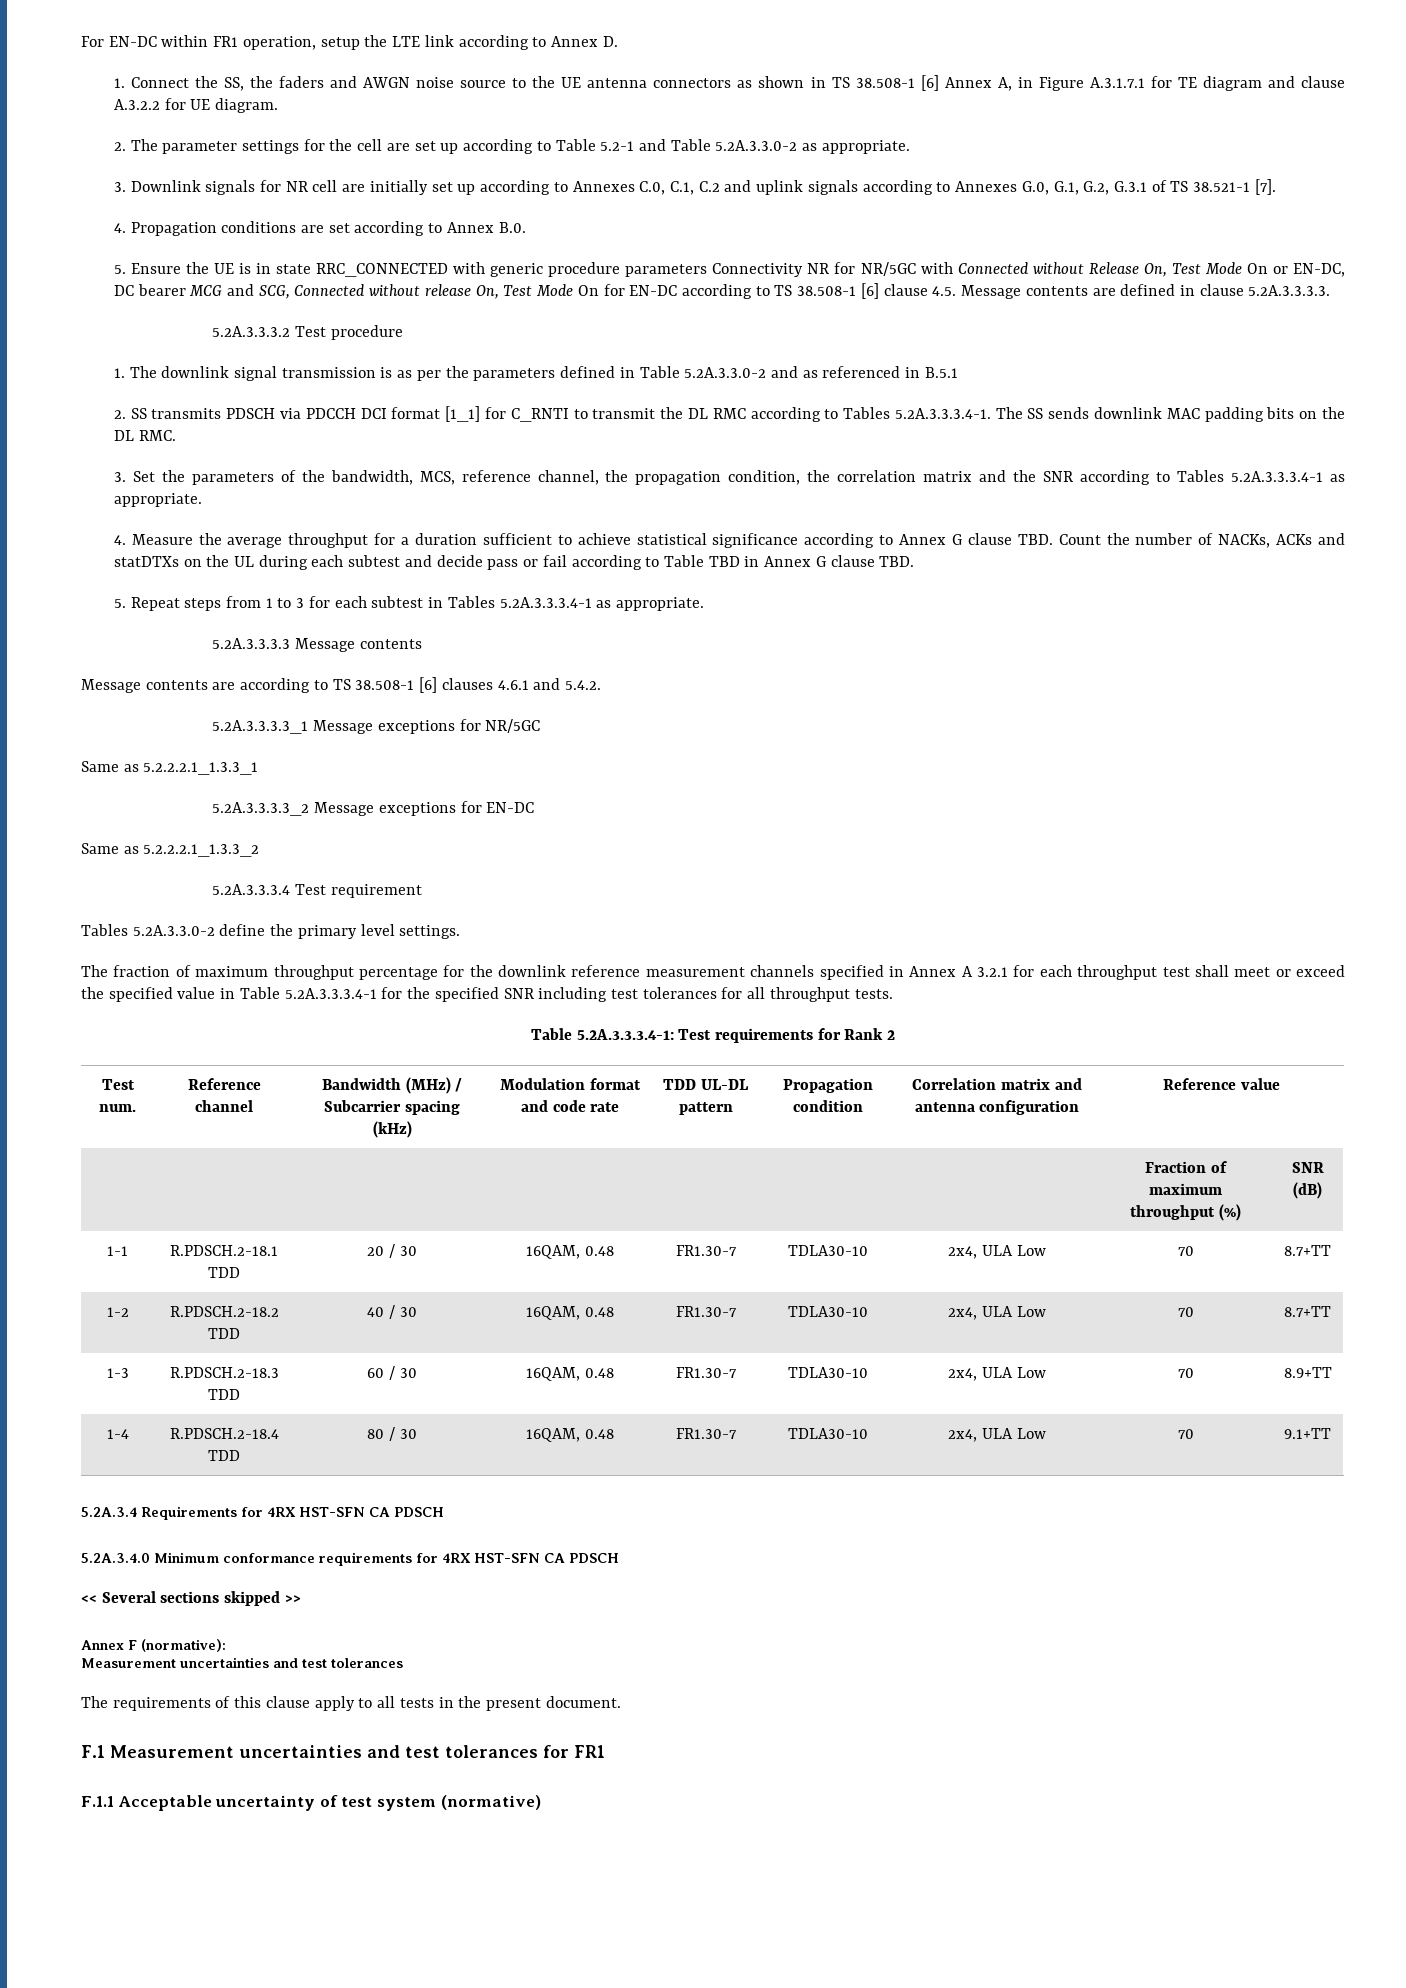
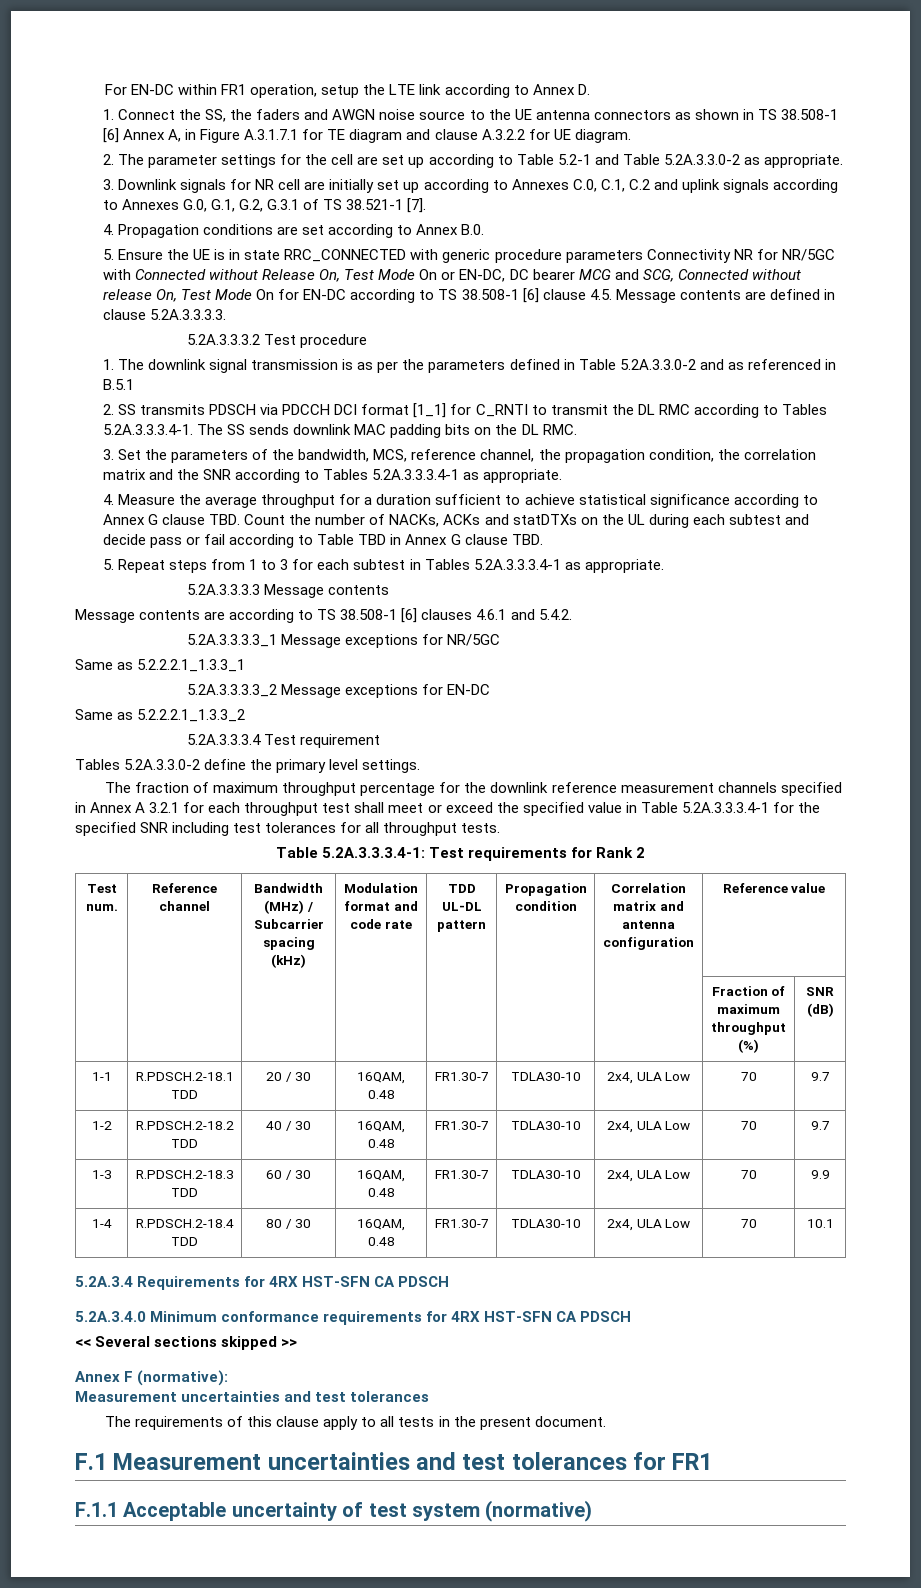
[1284,1245,1331,1256] 8.7+TT -> [810,1072,830,1081] 9.7
[1284,1306,1331,1317] 8.7+TT -> [810,1121,830,1130] 9.7
[1283,1367,1332,1378] 8.9+TT -> [810,1170,830,1179] 9.9
[1284,1428,1331,1439] 9.1+TT -> [806,1219,834,1228] 10.1

